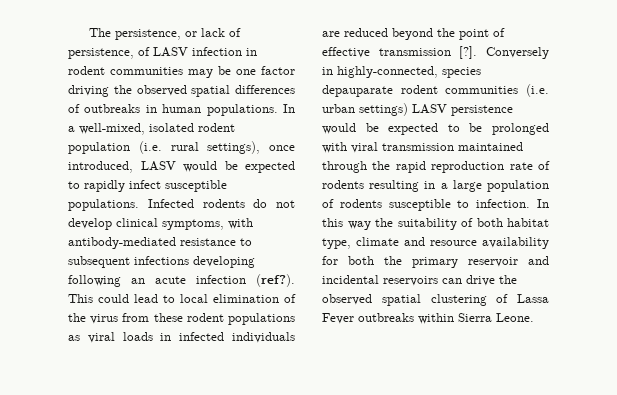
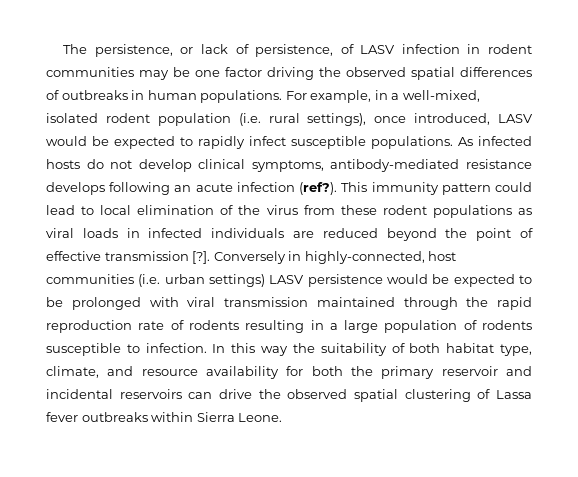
[283,104,295,113] In -> [285,90,388,103] For example, in
[147,199,245,208] Infected rodents -> [458,136,532,146] [46,159,80,169] As infected hosts
[228,218,253,229] with -> (324, 166) none
[240,238,252,246] [68,256,255,268] to subsequent infections developing -> [46,182,105,195] develops
(93, 298) none -> [371,182,491,195] immunity pattern
[442,67,481,78] [322,85,438,97] species depauparate rodent -> [428,251,457,261] host
[356,237,399,246] climate -> [46,366,99,378] climate,
[322,313,354,324] Fever -> [46,412,78,422] fever

